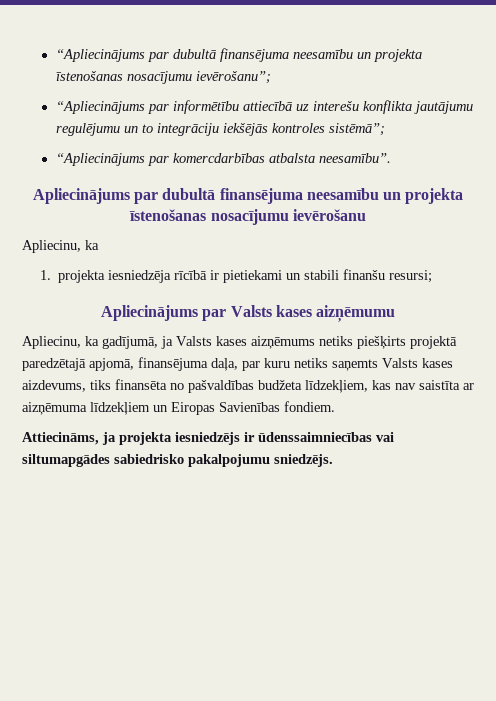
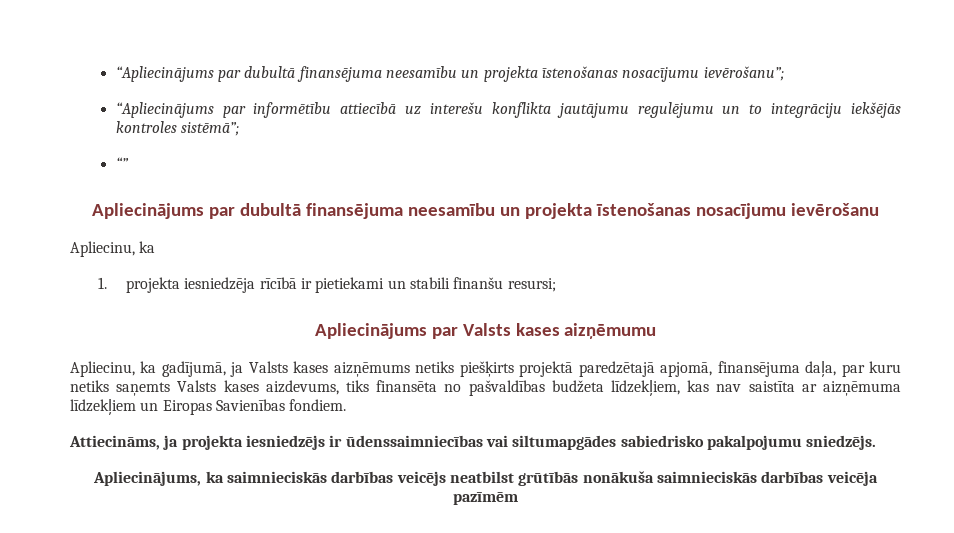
[55,153,391,166] “Apliecinājums par komercdarbības atbalsta neesamību”. -> [115,157,129,169] “”
(333, 460) none -> [93,471,878,486] [453,492,518,505] // Apliecinājums, ka saimnieciskās darbības veicējs neatbilst grūtībās nonākuša saimnieciskās darbības veicēja pazīmēm

